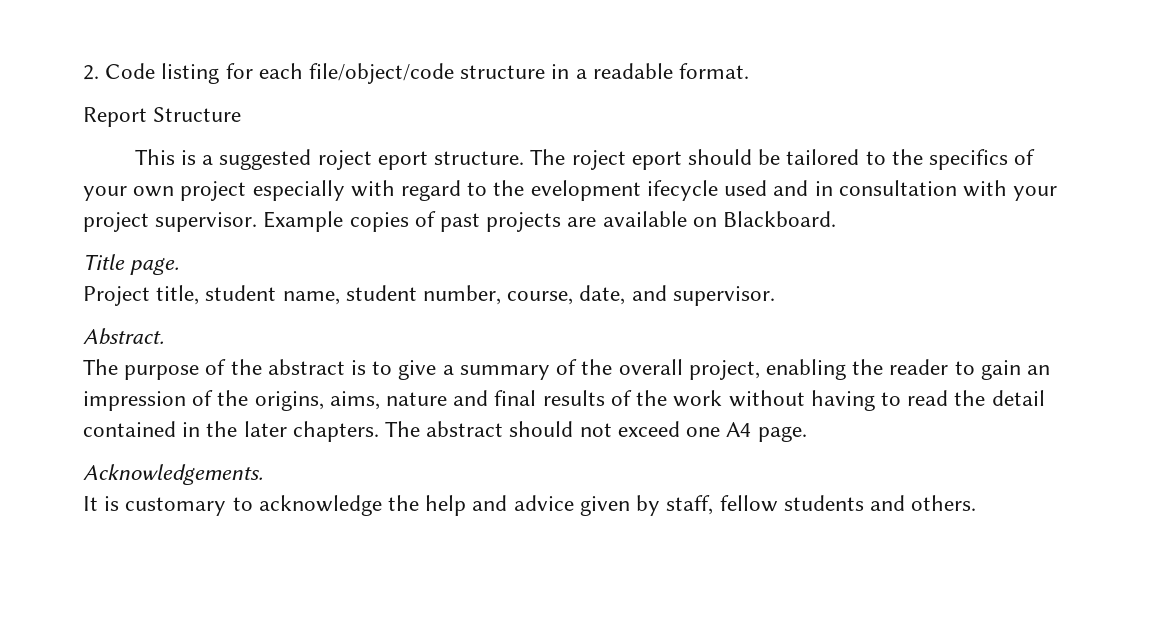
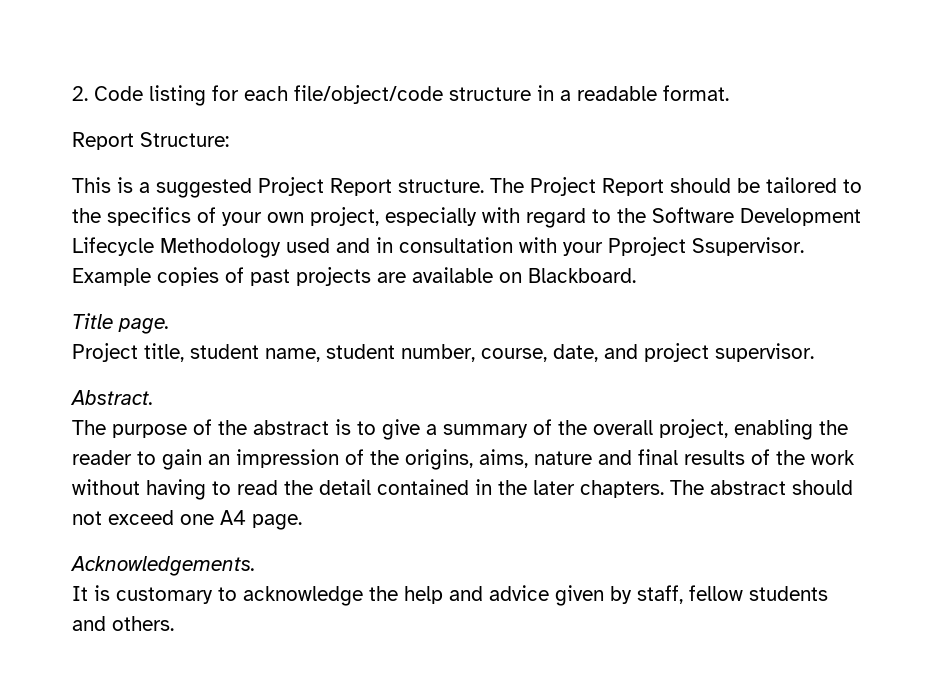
[153,107,242,122] Structure -> [140,132,229,147] Structure:
[317,149,682,170] roject eport structure. The roject eport -> [258,177,664,196] Project Report structure. The Project Report
[180,181,247,201] project -> [310,207,379,226] project,
[530,180,718,201] evelopment ifecycle -> [652,207,861,226] [72,237,281,258] Software Development Lifecycle Methodology
[83,212,258,232] project supervisor. -> [608,237,804,256] Pproject Ssupervisor.
(667, 293) none -> [644,343,709,362] project

